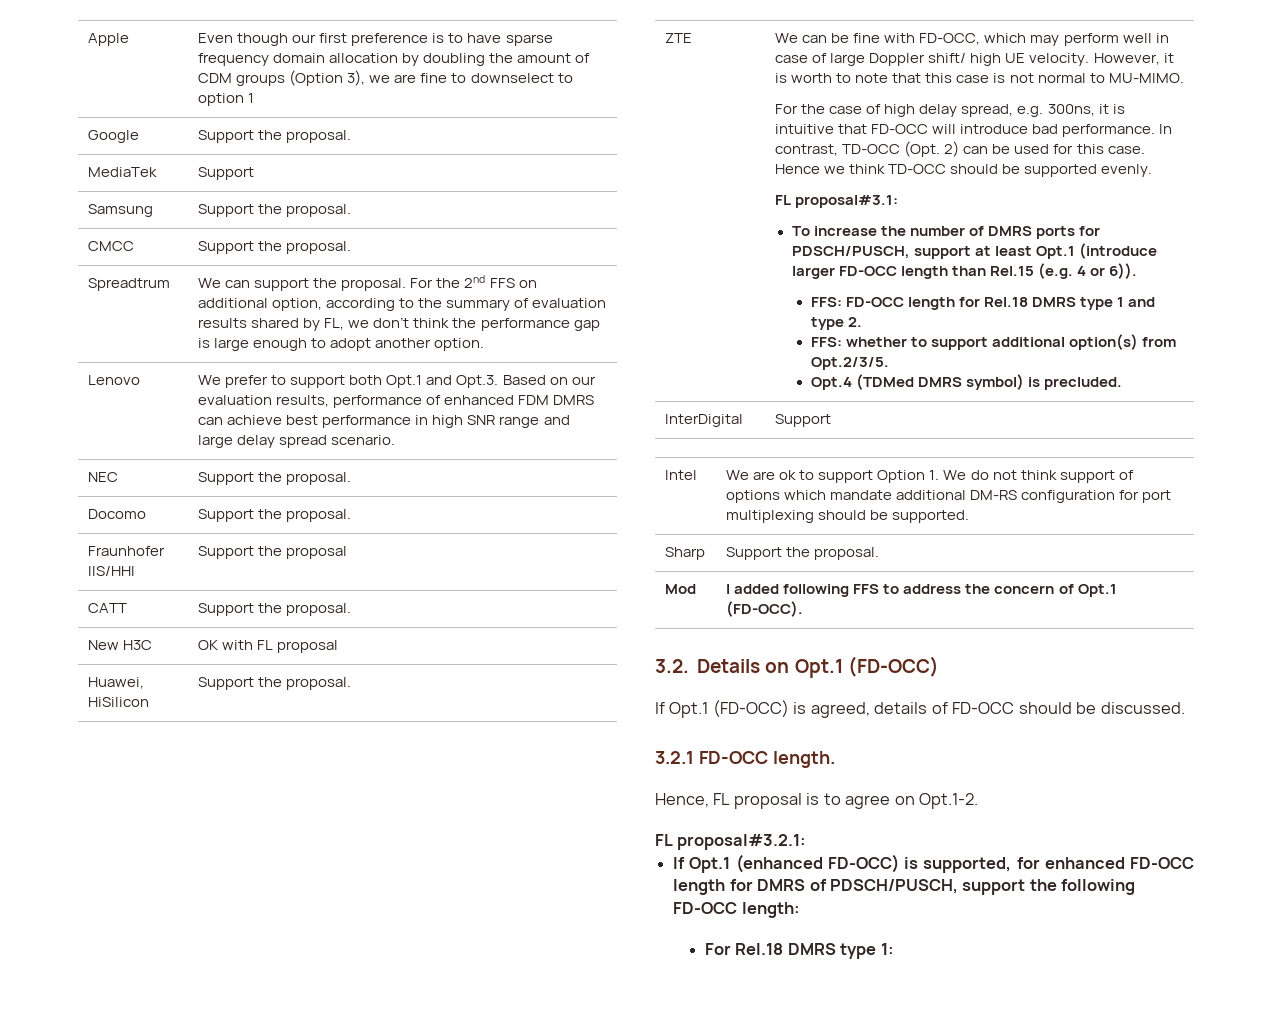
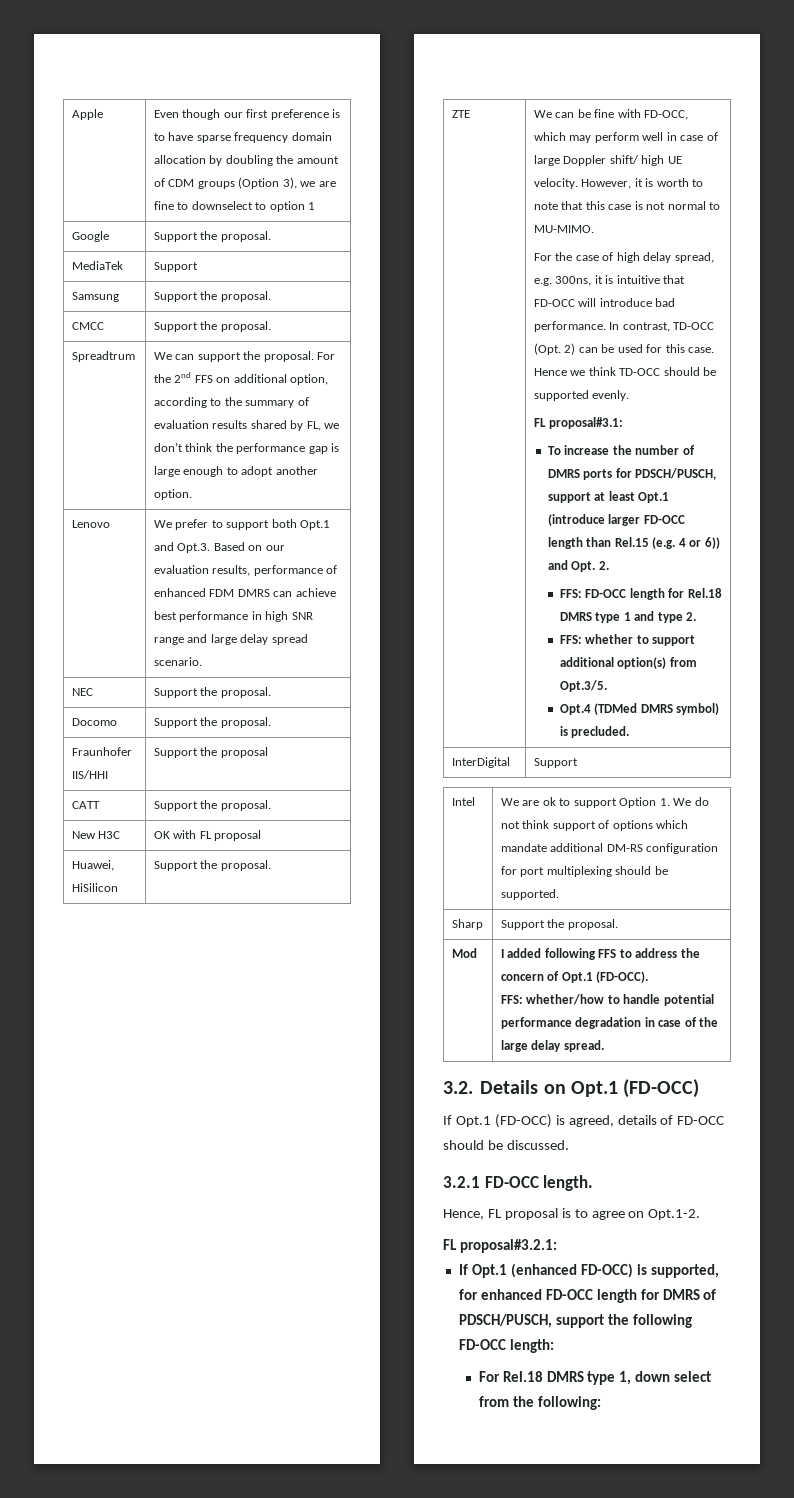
[1109,263,1138,279] 6)). -> [704,537,720,549] [547,560,609,572] 6)) and Opt. 2.
[810,357,889,370] Opt.2/3/5. -> [559,680,607,692] Opt.3/5.
(804, 609) none -> [500,994,714,1006] [500,1017,719,1029] [500,1040,604,1052] // FFS: whether/how to handle potential performance degradation in case of the large delay spread.
[880,943,894,955] 1: -> [619,1371,712,1385] [478,1396,601,1410] 1, down select from the following:

